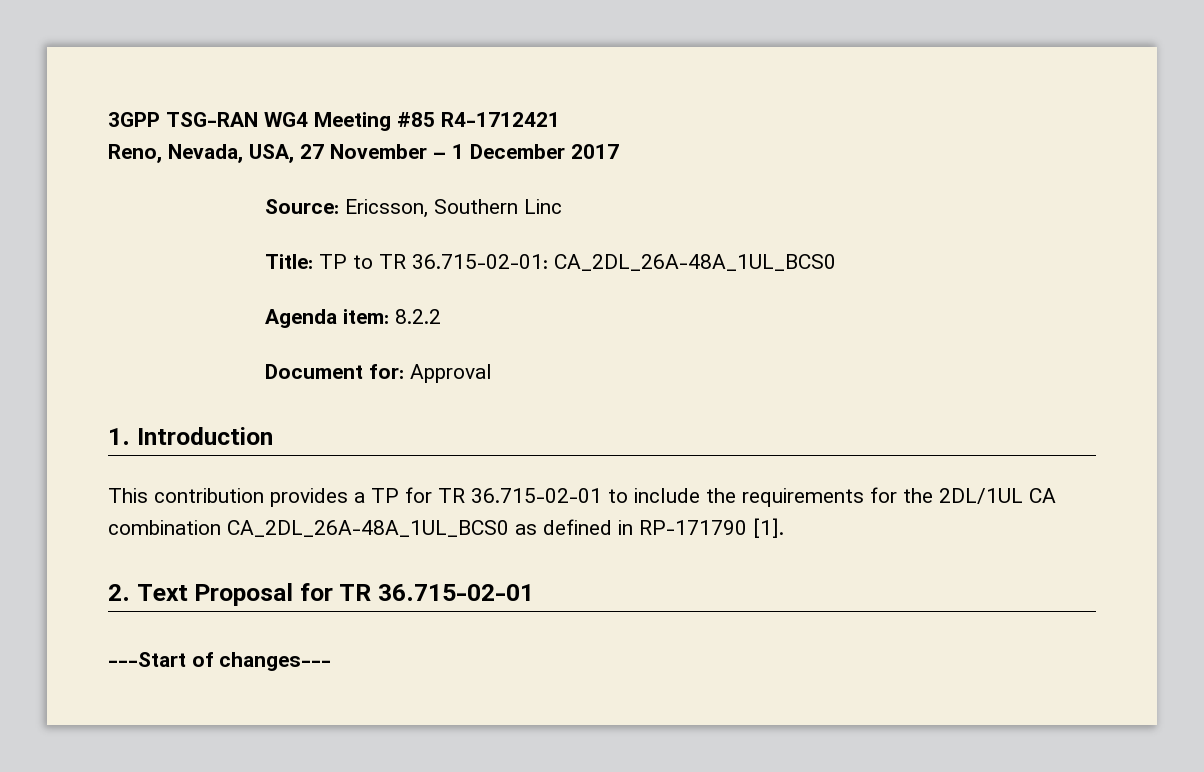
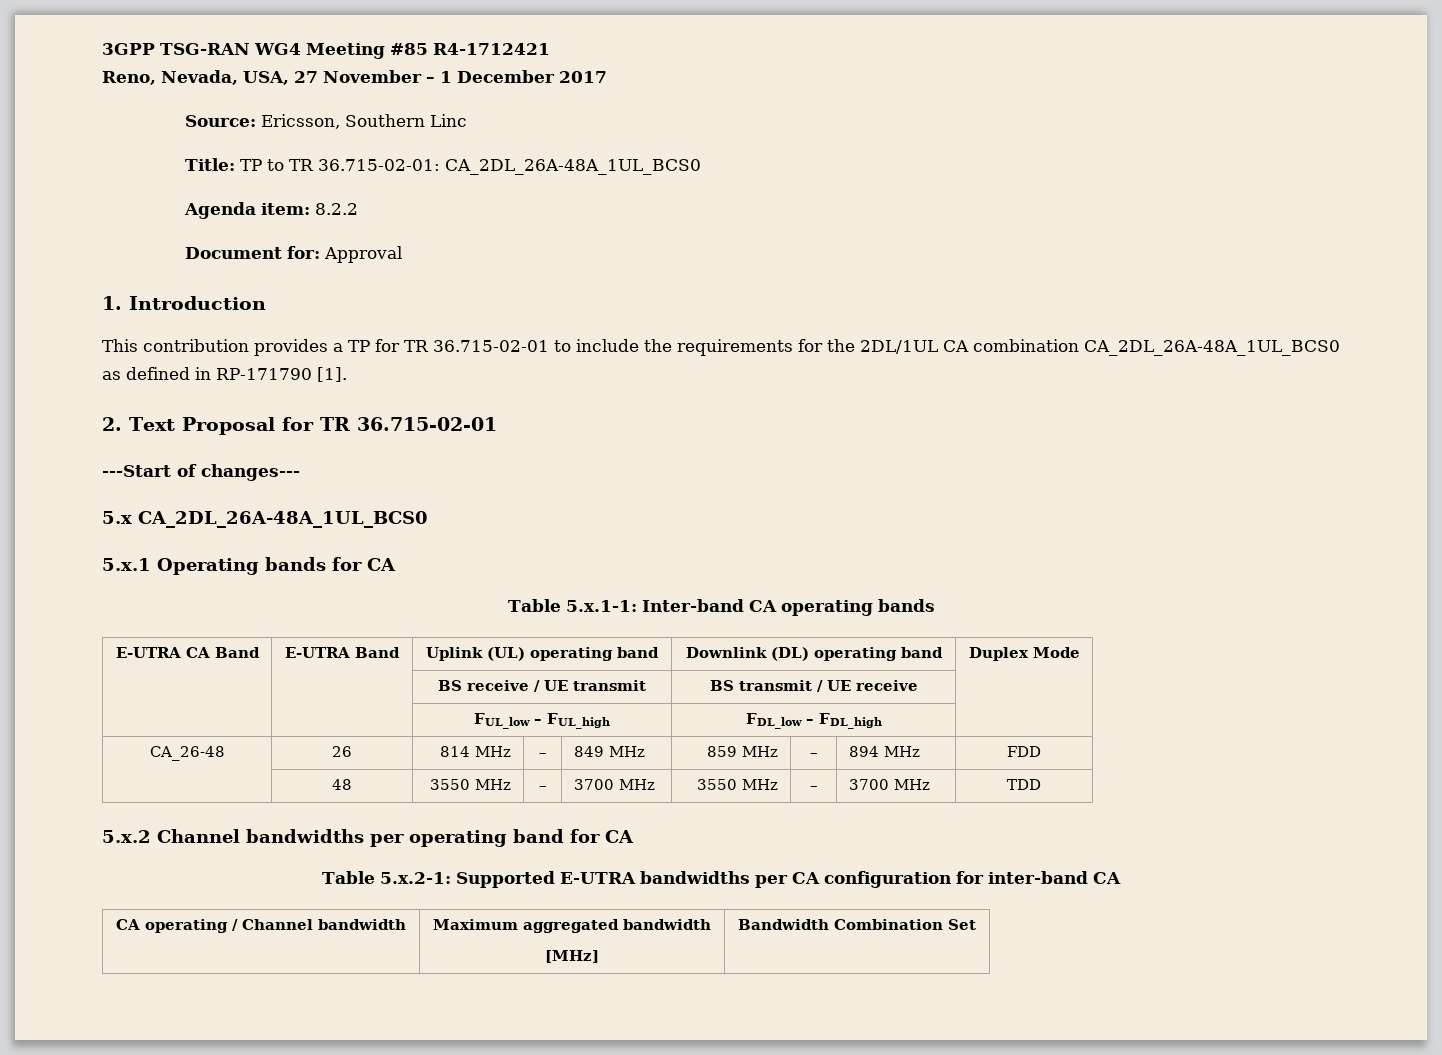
(332, 661) none -> [102,511,428,528] [102,557,396,575] [507,599,935,616] [115,647,260,658] [285,647,400,658] [426,647,659,661] [685,647,943,661] [968,647,1080,661] [438,680,646,692] [709,680,918,692] [474,713,610,729] [745,713,882,729] [149,746,225,761] [332,746,352,757] [440,746,512,757] [538,753,547,757] [573,746,645,757] [707,746,779,757] [809,753,818,757] [848,746,920,757] [1007,746,1041,757] [332,779,352,790] [430,779,512,790] [538,786,547,790] [573,779,655,790] [697,779,779,790] [809,786,818,790] [848,779,930,790] [1007,779,1041,790] [102,829,634,847] [322,871,1121,888] [116,919,406,933] [433,919,711,933] [545,950,599,963] [738,919,976,930] // 5.x CA_2DL_26A-48A_1UL_BCS0 // 5.x.1 Operating bands for CA // Table 5.x.1-1: Inter-band CA operating bands // E-UTRA CA Band | E-UTRA Band | Uplink (UL) operating band | Downlink (DL) operating band | Duplex Mode // | | BS receive / UE transmit | BS transmit / UE receive | // | | FUL_low – FUL_high | FDL_low – FDL_high | // CA_26-48 | 26 | 814 MHz | – | 849 MHz | 859 MHz | – | 894 MHz | FDD // | 48 | 3550 MHz | – | 3700 MHz | 3550 MHz | – | 3700 MHz | TDD // 5.x.2 Channel bandwidths per operating band for CA // Table 5.x.2-1: Supported E-UTRA bandwidths per CA configuration for inter-band CA // CA operating / Channel bandwidth | Maximum aggregated bandwidth // [MHz] | Bandwidth Combination Set

